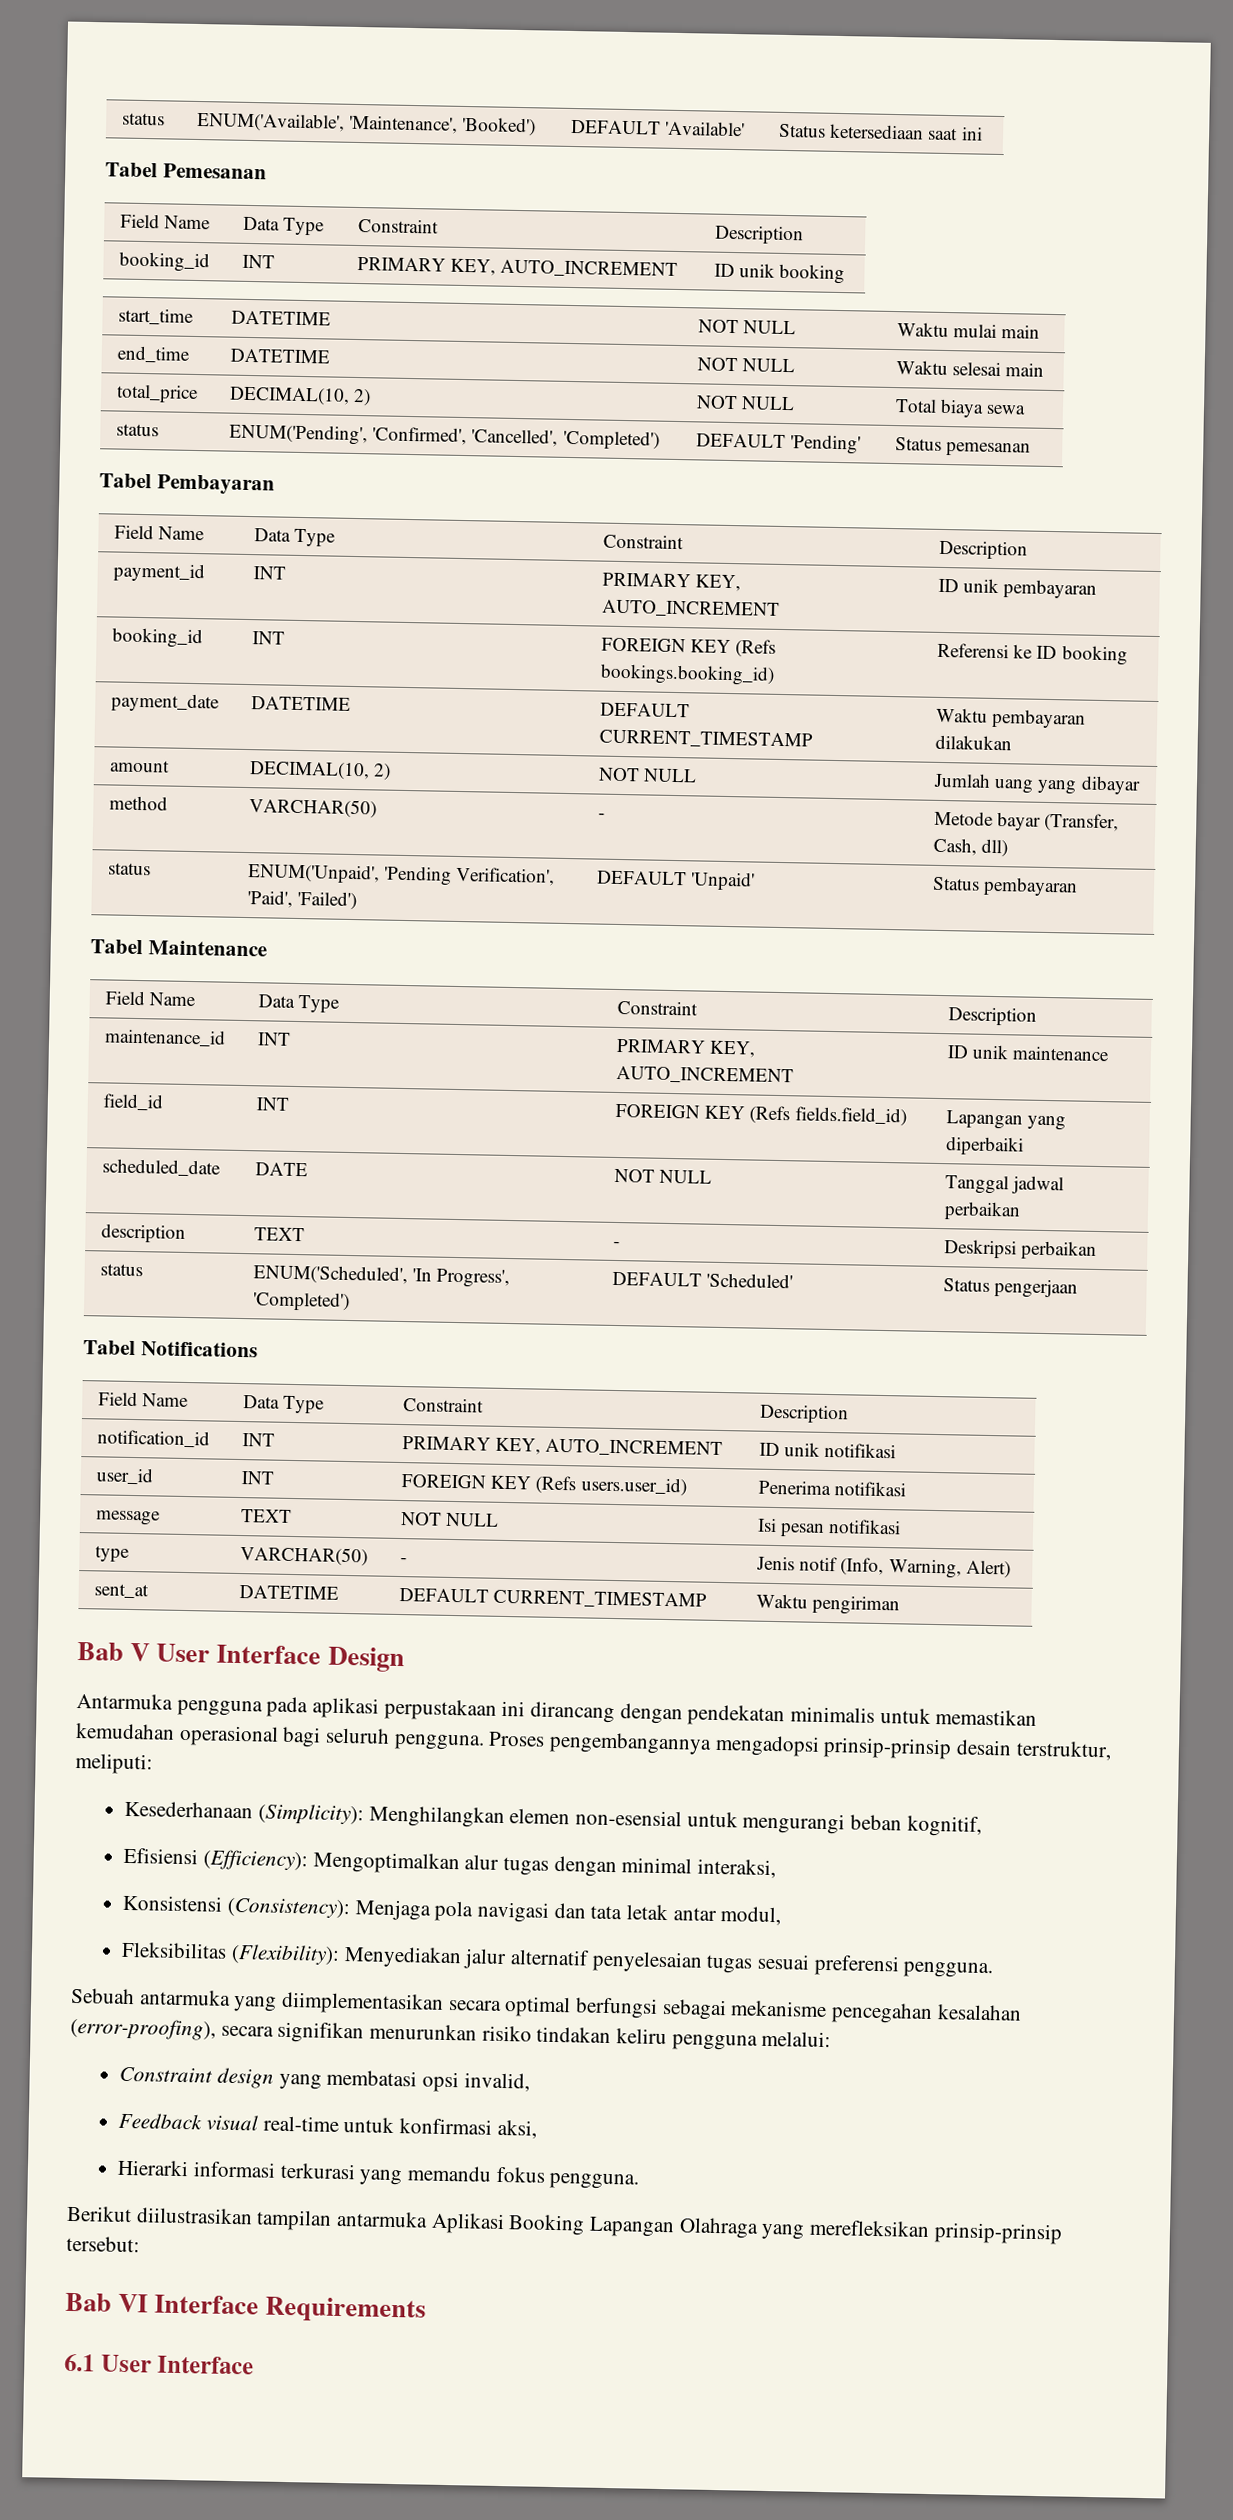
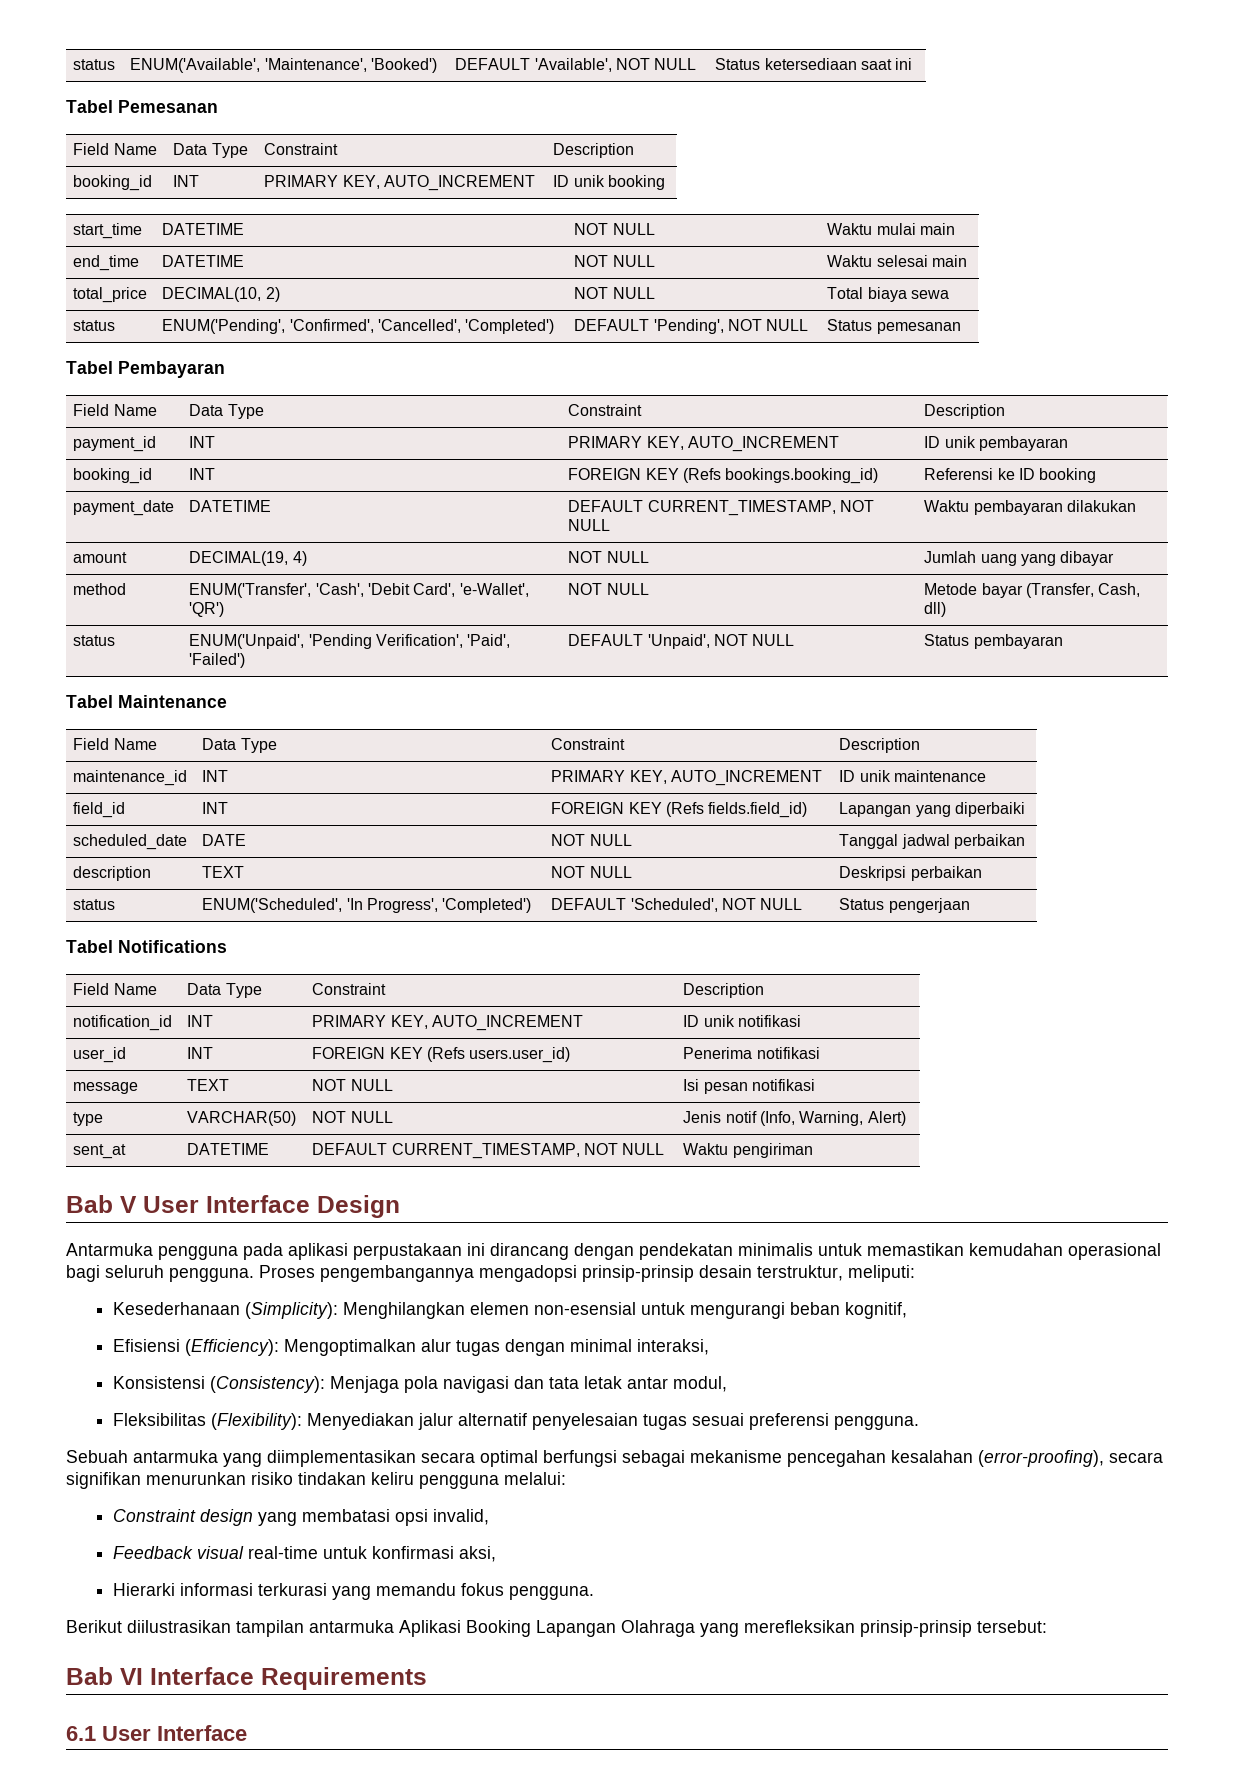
[665,120,746,137] 'Available' -> [534,58,697,72] 'Available', NOT NULL
[790,434,862,455] 'Pending' -> [653,319,809,334] 'Pending', NOT NULL
[599,729,814,749] CURRENT_TIMESTAMP -> [647,500,874,516] [568,519,611,531] CURRENT_TIMESTAMP, NOT NULL
[249,761,392,781] DECIMAL(10, 2) -> [189,551,307,566] DECIMAL(19, 4)
[249,798,378,819] [598,813,606,819] VARCHAR(50) | - -> [189,583,529,598] [189,602,225,617] [568,583,649,595] ENUM('Transfer', 'Cash', 'Debit Card', 'e-Wallet', 'QR') | NOT NULL
[690,871,756,891] 'Unpaid' -> [647,634,795,649] 'Unpaid', NOT NULL
[613,1241,621,1248] - -> [551,866,632,878] NOT NULL
[706,1272,794,1289] 'Scheduled' -> [630,898,803,912] 'Scheduled', NOT NULL
[400,1558,408,1564] - -> [312,1111,393,1123] NOT NULL
[493,1589,708,1609] CURRENT_TIMESTAMP -> [391,1143,665,1159] CURRENT_TIMESTAMP, NOT NULL

